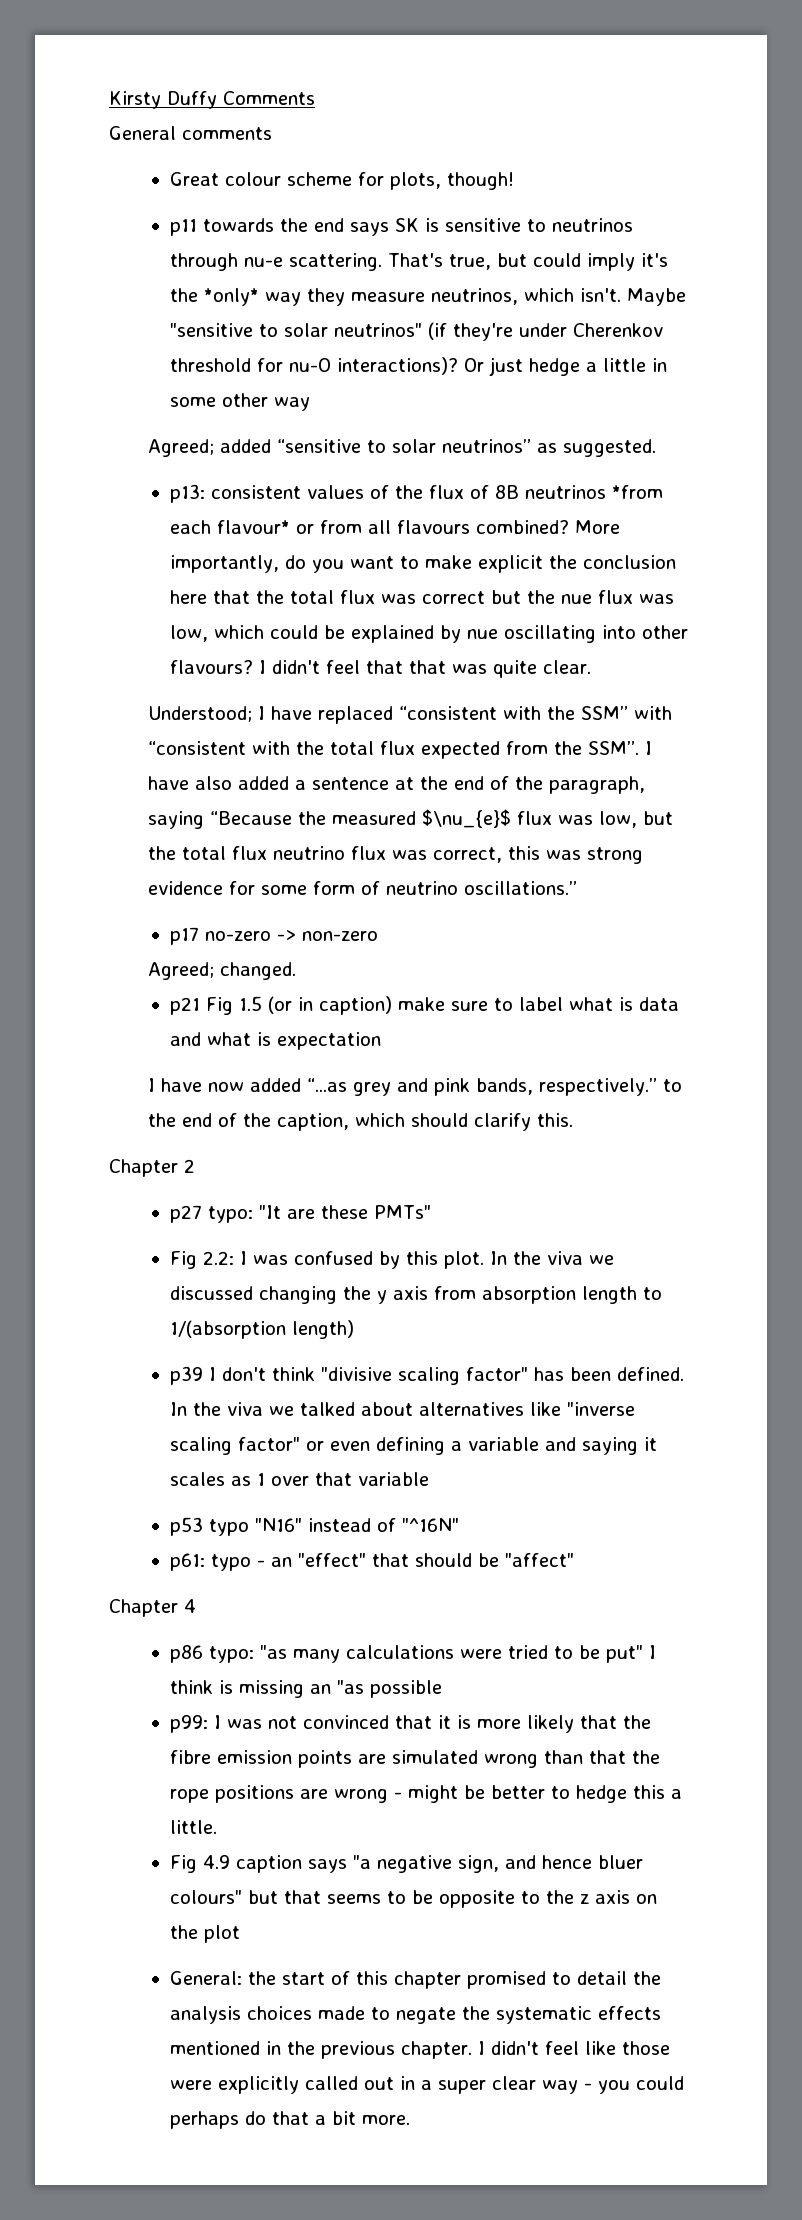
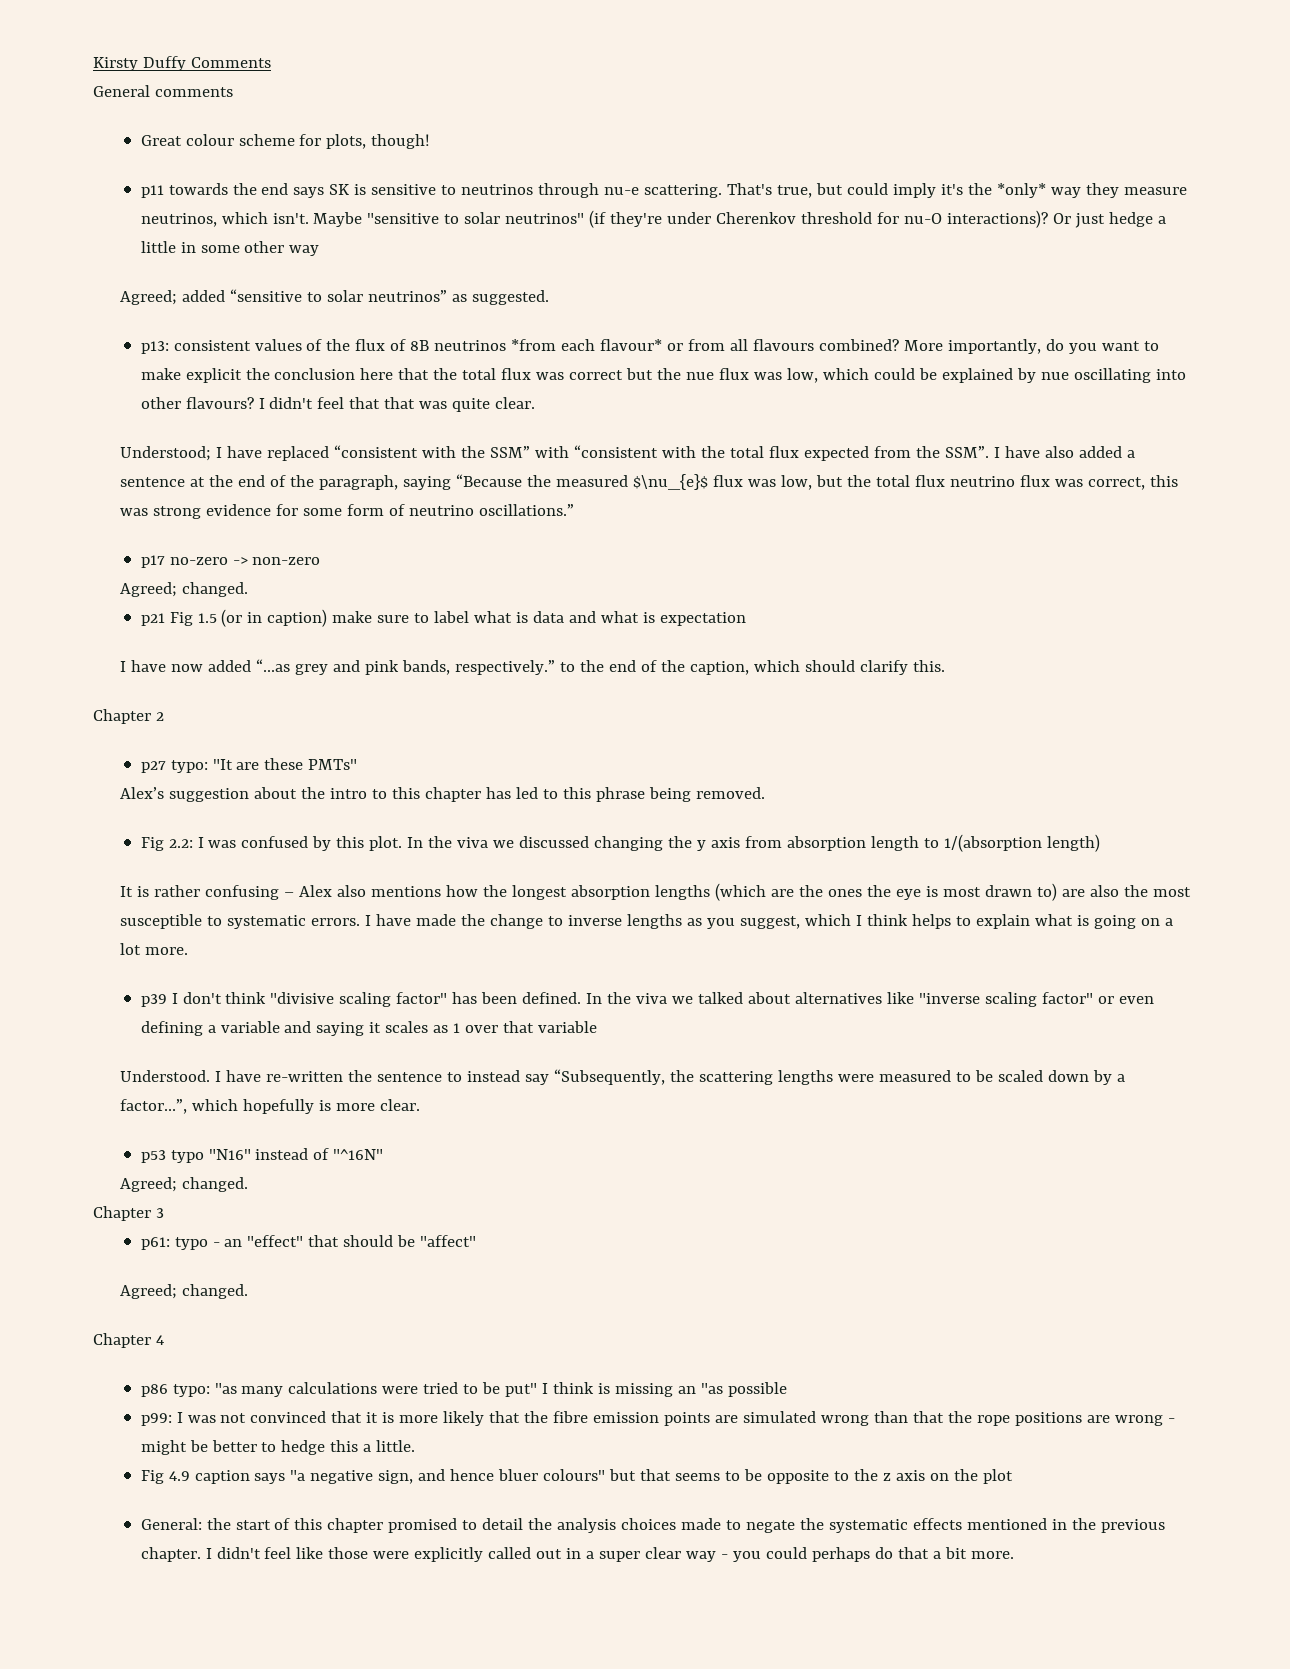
(432, 1212) none -> [120,787,766,802] // Alex’s suggestion about the intro to this chapter has led to this phrase being removed.
(355, 1329) none -> [120,883,1192,901] [120,914,1174,929] [120,943,189,955] // It is rather confusing – Alex also mentions how the longest absorption lengths (which are the ones the eye is most drawn to) are also the most susceptible to systematic errors. I have made the change to inverse lengths as you suggest, which I think helps to explain what is going on a lot more.
(430, 1479) none -> [120,1069,1126,1085] [120,1099,421,1114] // Understood. I have re-written the sentence to instead say “Subsequently, the scattering lengths were measured to be scaled down by a factor…”, which hopefully is more clear.
(460, 1525) none -> [120,1177,249,1192] [93,1206,164,1221] // Agreed; changed. // Chapter 3
(575, 1560) none -> [120,1284,249,1299] // Agreed; changed.

